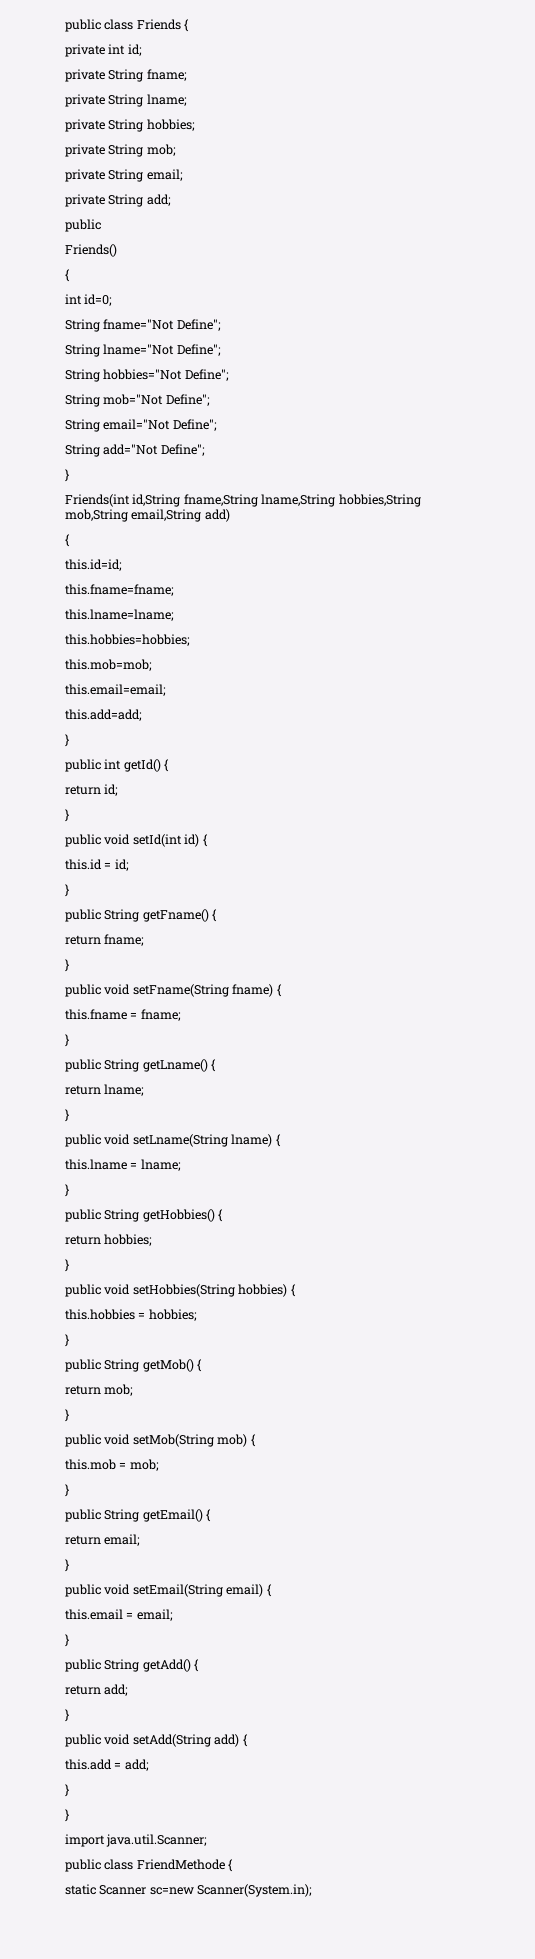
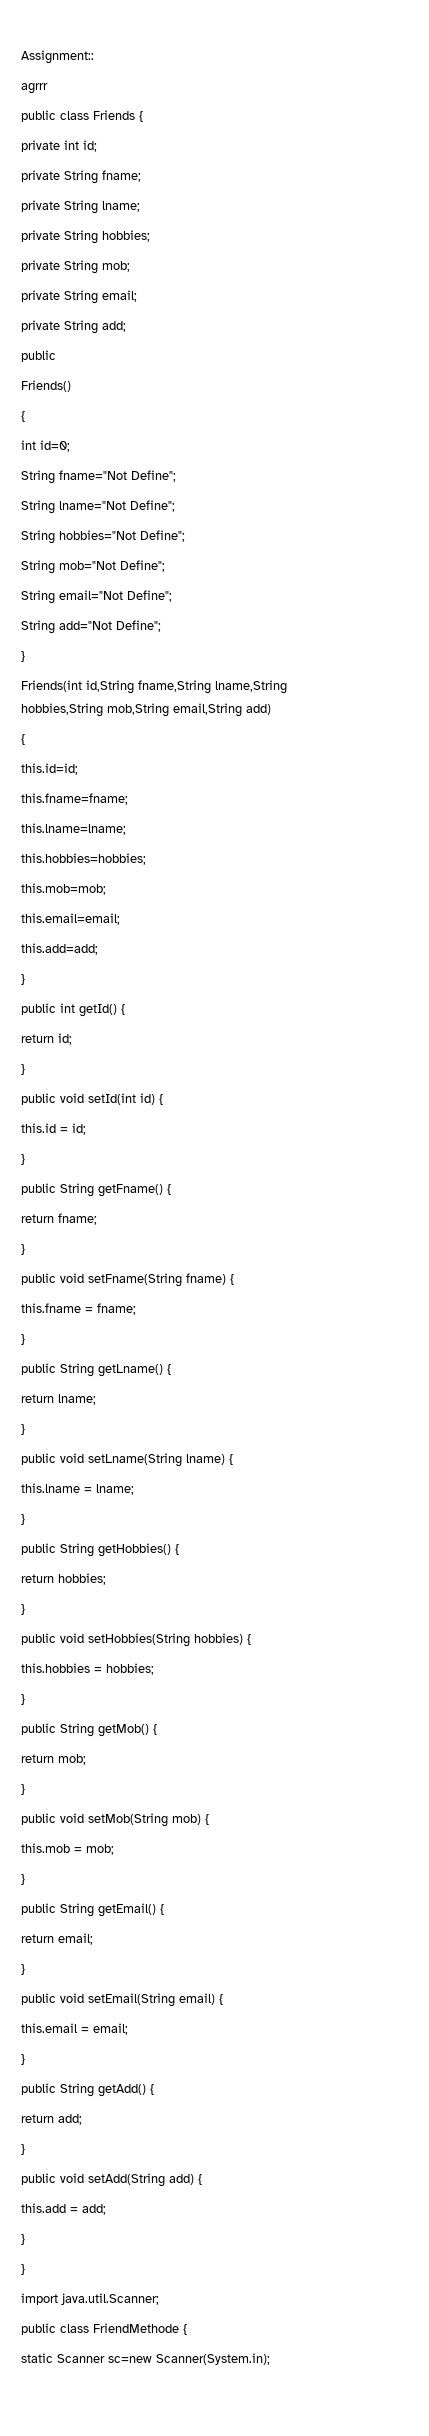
(65, 25) none -> [21,50,94,64] [21,83,48,94] Assignment:: // agrrr //

